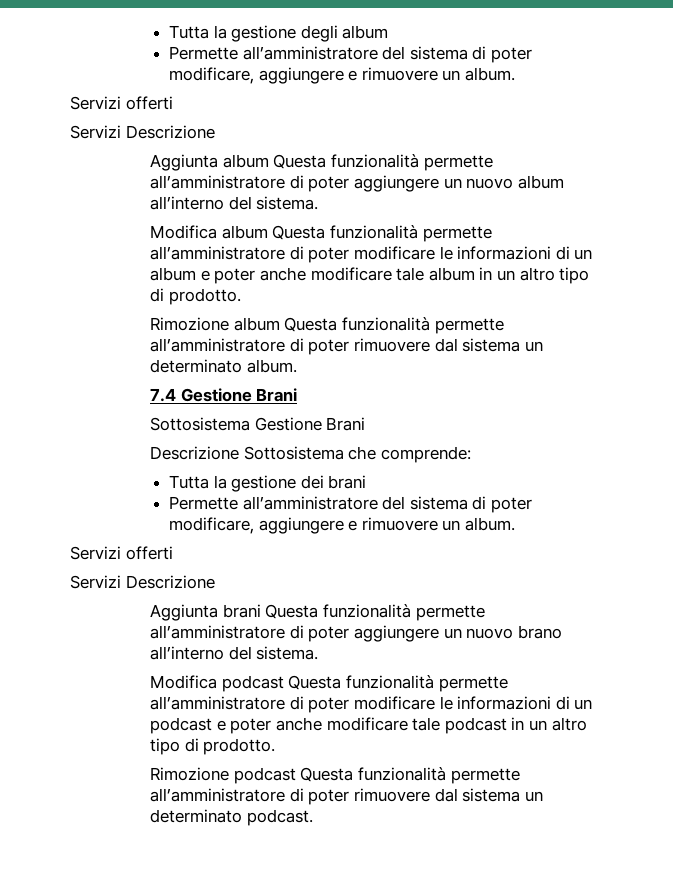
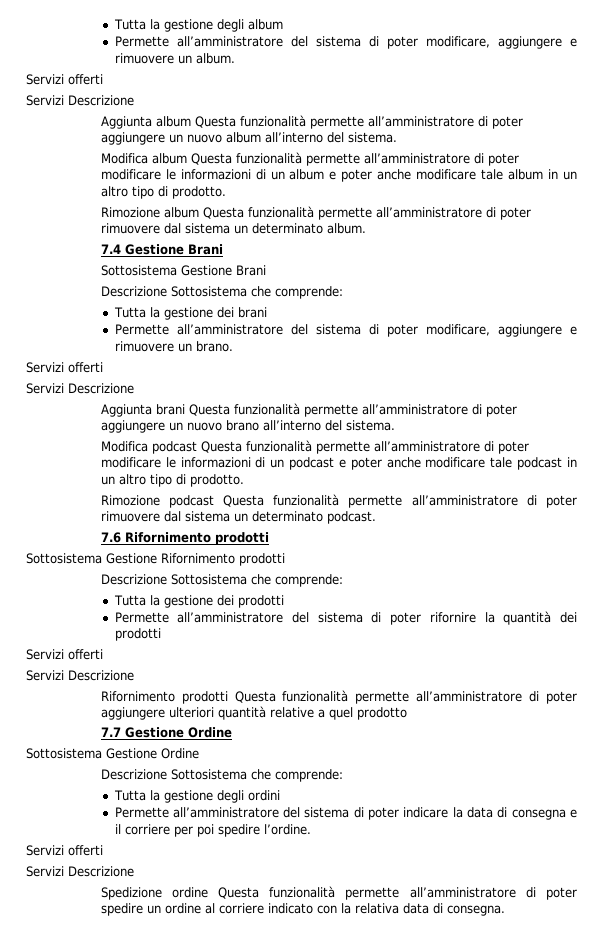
[464,517,515,531] album. -> [195,341,233,352] brano.
(313, 817) none -> [100,532,269,545] [26,553,285,566] [100,574,343,587] [113,595,284,608] [114,611,577,625] [114,628,161,641] [26,649,103,660] [26,670,134,681] [100,690,577,704] [100,706,407,720] [100,727,232,738] [26,748,199,759] [100,769,343,782] [113,790,280,803] [114,807,577,820] [114,824,311,837] [26,845,103,856] [26,866,134,877] [100,886,577,900] [100,903,505,916] // 7.6 Rifornimento prodotti // Sottosistema Gestione Rifornimento prodotti // Descrizione Sottosistema che comprende: // Tutta la gestione dei prodotti // Permette all’amministratore del sistema di poter rifornire la quantità dei prodotti // Servizi offerti // Servizi Descrizione // Rifornimento prodotti Questa funzionalità permette all’amministratore di poter aggiungere ulteriori quantità relative a quel prodotto // 7.7 Gestione Ordine // Sottosistema Gestione Ordine // Descrizione Sottosistema che comprende: // Tutta la gestione degli ordini // Permette all’amministratore del sistema di poter indicare la data di consegna e il corriere per poi spedire l’ordine. // Servizi offerti // Servizi Descrizione // Spedizione ordine Questa funzionalità permette all’amministratore di poter spedire un ordine al corriere indicato con la relativa data di consegna.

